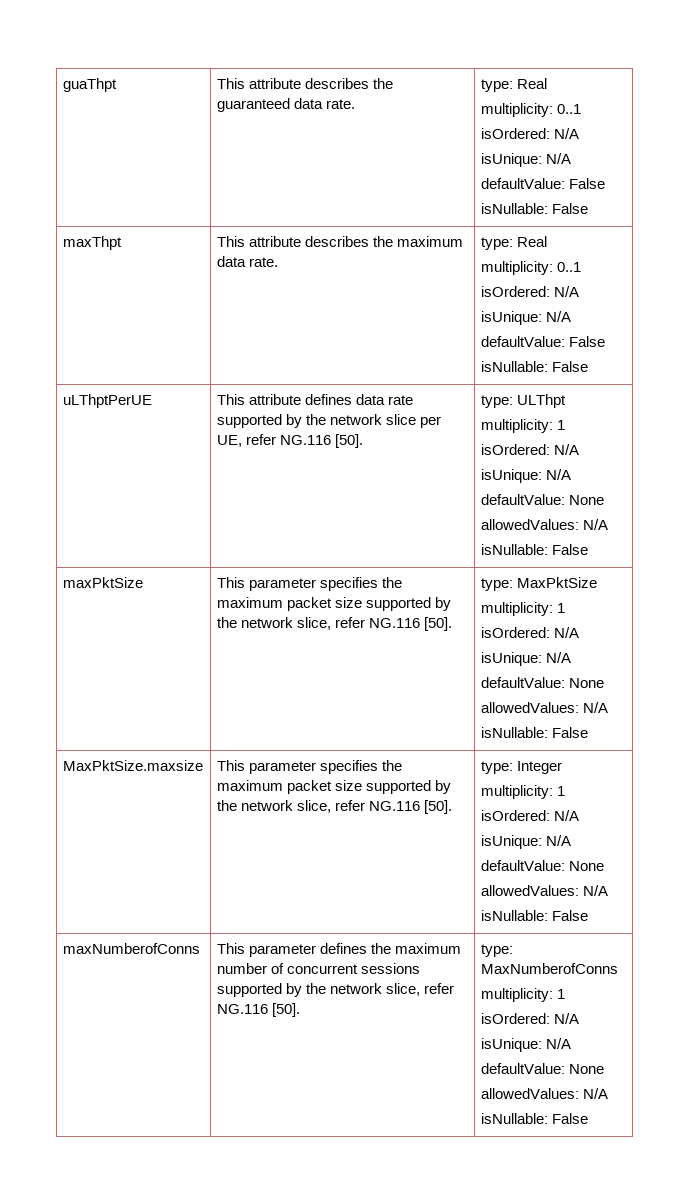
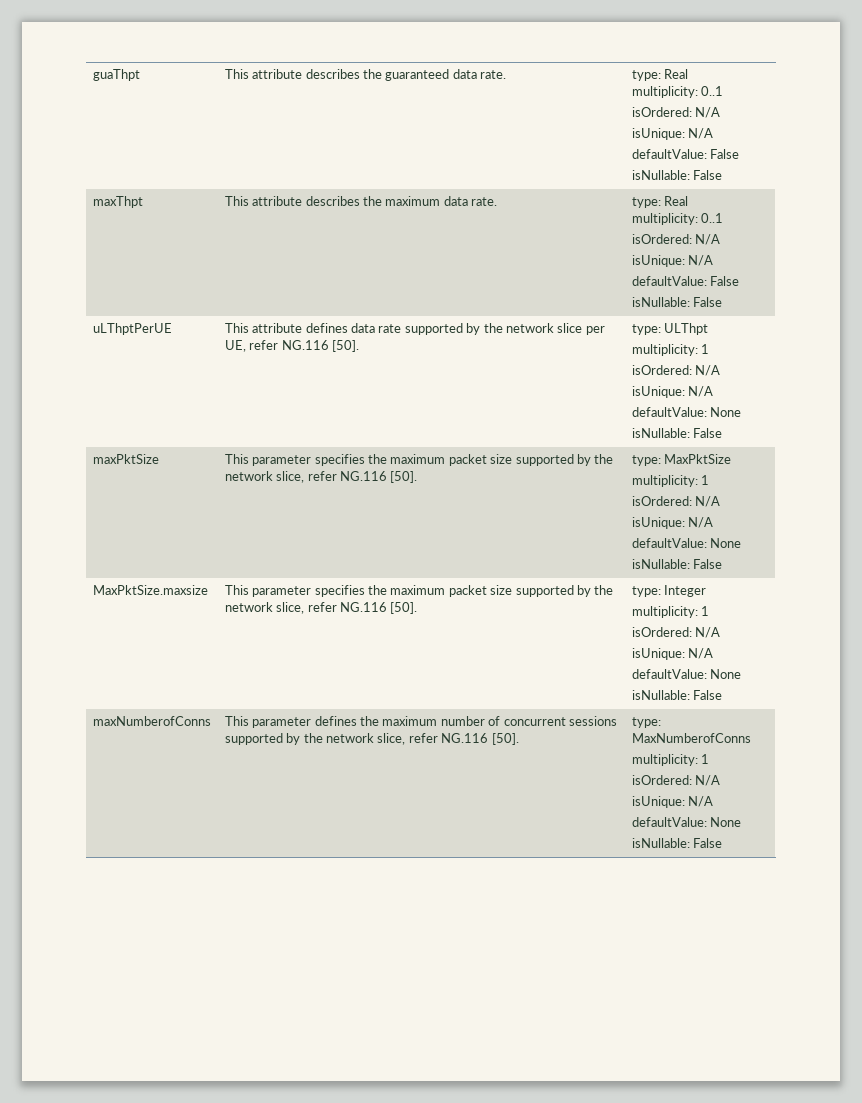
[480,519,608,530] // allowedValues: N/A -> (742, 412) none
[480,702,608,713] // allowedValues: N/A -> (742, 543) none
[480,885,608,896] // allowedValues: N/A -> (742, 674) none
[480,1088,608,1099] // allowedValues: N/A -> (742, 822) none

